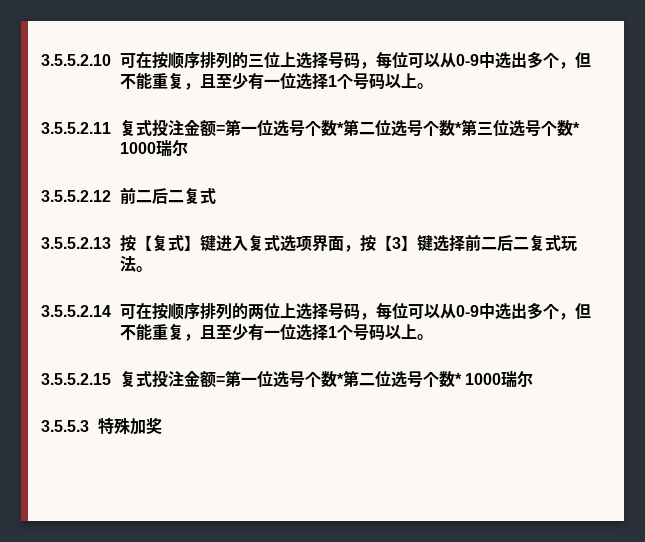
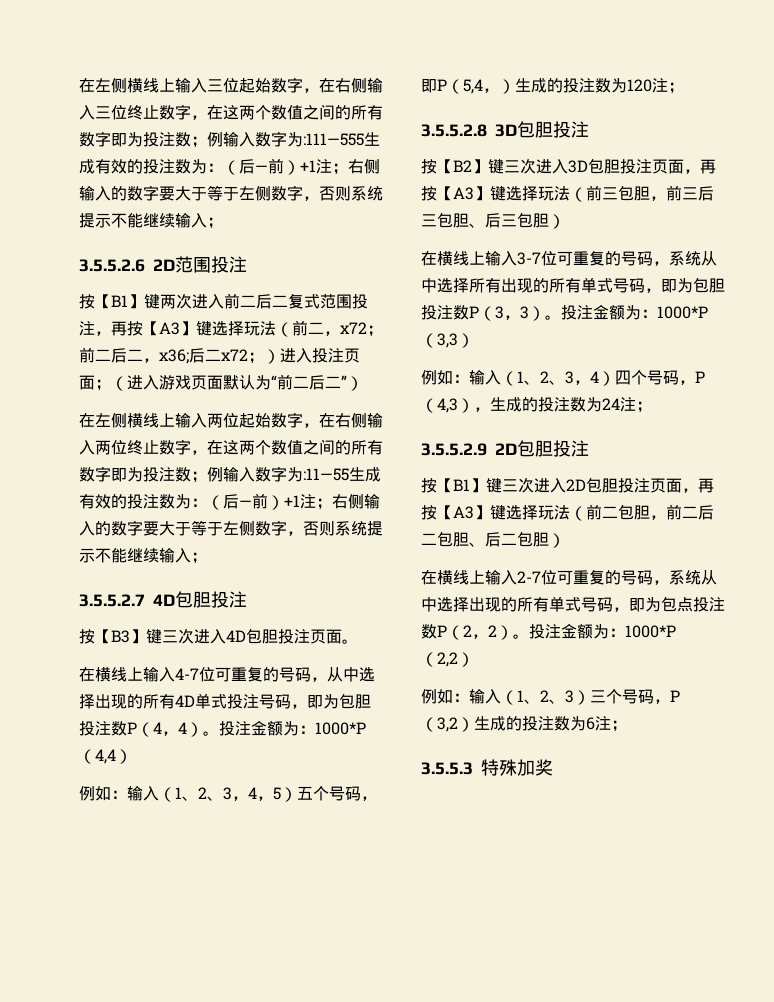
[41,51,591,69] [119,72,433,90] [41,119,580,137] [119,140,188,156] [41,187,216,205] [41,234,577,252] [119,255,152,272] [41,302,591,320] [119,323,433,341] [41,370,533,388] 3.5.5.2.10可在按顺序排列的三位上选择号码，每位可以从0-9中选出多个，但不能重复，且至少有一位选择1个号码以上。 // 3.5.5.2.11复式投注金额=第一位选号个数*第二位选号个数*第三位选号个数* 1000瑞尔 // 3.5.5.2.12前二后二复式 // 3.5.5.2.13按【复式】键进入复式选项界面，按【3】键选择前二后二复式玩法。 // 3.5.5.2.14可在按顺序排列的两位上选择号码，每位可以从0-9中选出多个，但不能重复，且至少有一位选择1个号码以上。 // 3.5.5.2.15复式投注金额=第一位选号个数*第二位选号个数* 1000瑞尔 -> [79,77,383,93] [79,104,383,120] [79,131,380,148] [79,158,380,175] [79,185,383,201] [79,213,223,229] [79,256,247,273] [79,293,368,309] [79,320,383,337] [79,347,360,364] [79,374,363,391] [79,412,383,428] [79,439,383,455] [79,466,381,483] [79,493,380,510] [79,520,383,536] [79,548,207,564] [79,591,247,608] [79,628,358,644] [79,667,375,682] [79,693,371,709] [79,721,366,737] [79,749,132,764] [79,786,377,802] [421,78,684,94] [421,121,589,138] [421,158,716,174] [421,185,714,202] [421,212,565,229] [421,251,717,266] [421,277,725,293] [421,305,708,321] [421,333,474,348] [421,370,705,386] [421,397,652,413] [421,440,589,457] [421,477,714,493] [421,504,714,521] [421,531,565,548] [421,570,717,585] [421,596,725,612] [421,624,676,640] [421,652,474,667] [421,689,680,705] [421,716,627,732] 在左侧横线上输入三位起始数字，在右侧输入三位终止数字，在这两个数值之间的所有数字即为投注数；例输入数字为:111—555生成有效的投注数为：（后—前）+1注；右侧输入的数字要大于等于左侧数字，否则系统提示不能继续输入； // 3.5.5.2.6 2D范围投注 // 按【B1】键两次进入前二后二复式范围投注，再按【A3】键选择玩法（前二，x72；前二后二，x36;后二x72；）进入投注页面；（进入游戏页面默认为“前二后二”） // 在左侧横线上输入两位起始数字，在右侧输入两位终止数字，在这两个数值之间的所有数字即为投注数；例输入数字为:11—55生成有效的投注数为：（后—前）+1注；右侧输入的数字要大于等于左侧数字，否则系统提示不能继续输入； // 3.5.5.2.7 4D包胆投注 // 按【B3】键三次进入4D包胆投注页面。 // 在横线上输入4-7位可重复的号码，从中选择出现的所有4D单式投注号码，即为包胆投注数P（4，4）。投注金额为：1000*P（4,4） // 例如：输入（1、2、3，4，5）五个号码，即P（5,4，）生成的投注数为120注； // 3.5.5.2.8 3D包胆投注 // 按【B2】键三次进入3D包胆投注页面，再按【A3】键选择玩法（前三包胆，前三后三包胆、后三包胆） // 在横线上输入3-7位可重复的号码，系统从中选择所有出现的所有单式号码，即为包胆投注数P（3，3）。投注金额为：1000*P（3,3） // 例如：输入（1、2、3，4）四个号码，P（4,3），生成的投注数为24注； // 3.5.5.2.9 2D包胆投注 // 按【B1】键三次进入2D包胆投注页面，再按【A3】键选择玩法（前二包胆，前二后二包胆、后二包胆） // 在横线上输入2-7位可重复的号码，系统从中选择出现的所有单式号码，即为包点投注数P（2，2）。投注金额为：1000*P（2,2） // 例如：输入（1、2、3）三个号码，P（3,2）生成的投注数为6注；

